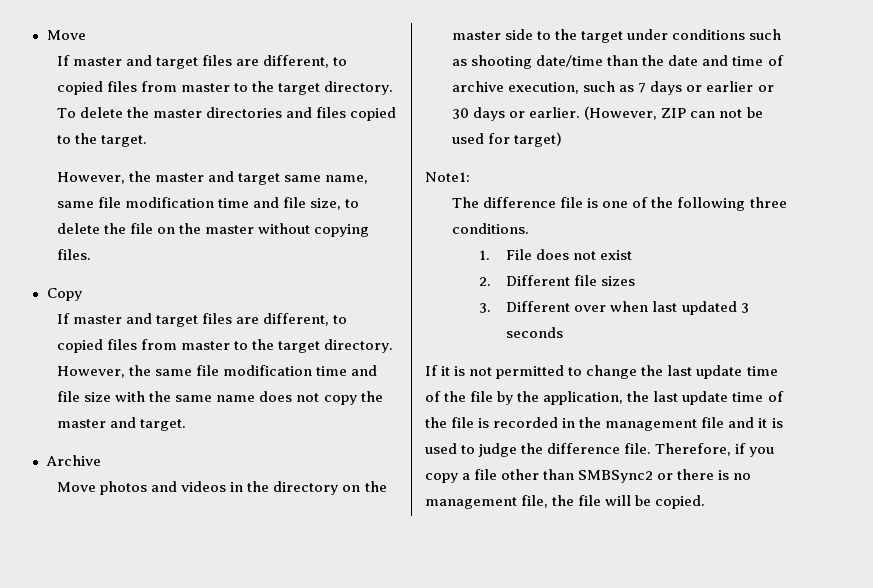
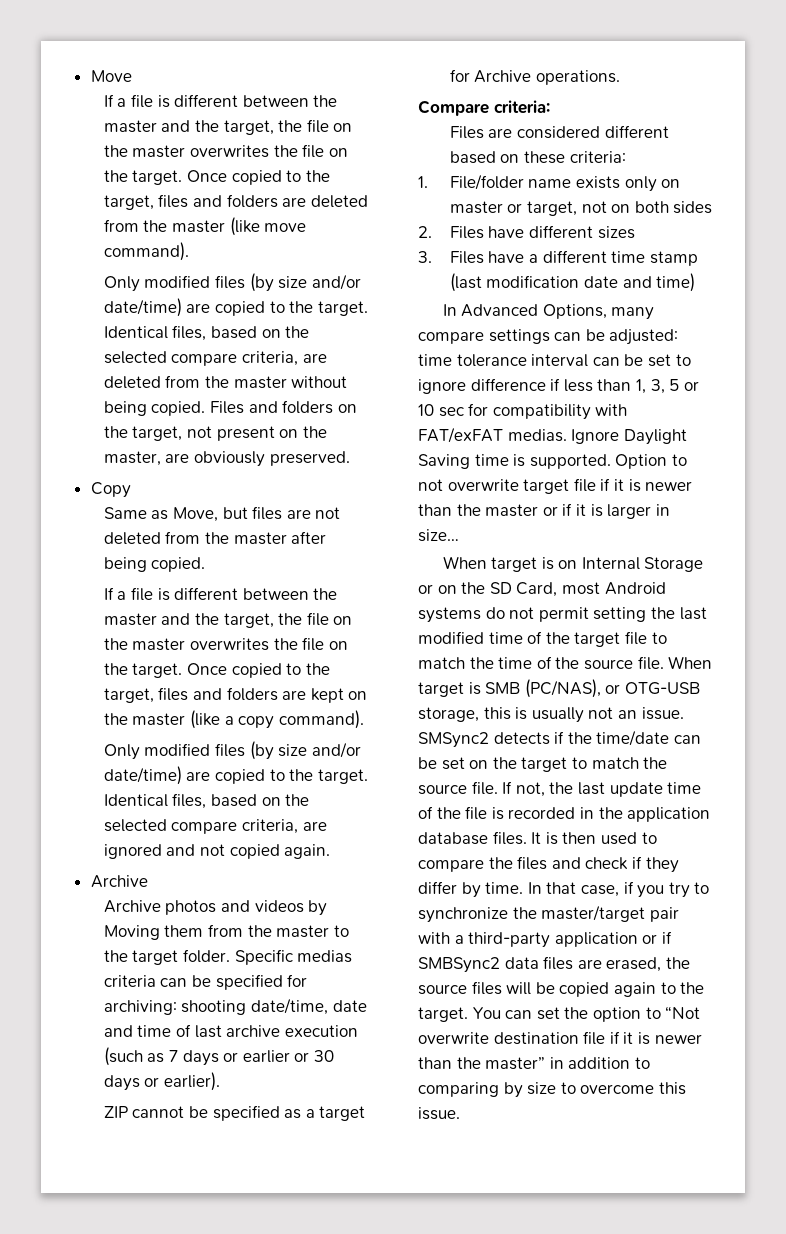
[73,55,348,69] [57,81,394,95] [57,107,397,121] [57,133,148,147] [57,171,369,185] [57,197,360,210] [57,223,370,237] [57,249,92,260] [46,288,82,301] [57,313,348,327] [57,339,394,353] [57,365,378,378] [57,391,383,405] [57,417,187,431] [45,455,101,466] [57,481,387,495] [452,29,782,43] [452,55,784,69] [452,81,616,94] master and target files are different, to copied files from master to the target directory. To delete the master directories and files copied to the target. // However, the master and target same name, same file modification time and file size, to delete the file on the master without copying files. // Copy // If master and target files are different, to copied files from master to the target directory. However, the same file modification time and file size with the same name does not copy the master and target. // Archive // Move photos and videos in the directory on the master side to the target under conditions such as shooting date/time than the date and time of archive execution, such -> [117,94,338,108] [103,119,353,135] [103,144,348,158] [103,170,330,185] [103,194,368,210] [103,217,307,236] [103,242,189,261] [103,273,361,292] [103,298,368,317] [103,325,310,341] [103,351,327,366] [103,375,348,389] [103,400,357,416] [103,426,327,441] [103,451,350,467] [90,482,131,498] [103,506,341,522] [103,531,327,545] [103,557,206,572] [103,587,338,601] [103,612,353,628] [103,637,348,651] [103,663,330,678] [103,687,368,703] [103,710,364,729] [103,741,361,760] [103,766,368,785] [103,793,310,809] [103,819,327,834] [103,844,331,859] [90,875,148,888] [103,900,328,916] [103,924,349,940] [103,949,353,965] [103,974,308,990] [103,998,367,1015] [103,1024,358,1038] [103,1047,143,1066] a file is different between the master and the target, the file on the master overwrites the file on the target. Once copied to the target, files and folders are deleted from the master (like move command). // Only modified files (by size and/or date/time) are copied to the target. Identical files, based on the selected compare criteria, are deleted from the master without being copied. Files and folders on the target, not present on the master, are obviously preserved. // Copy // Same as Move, but files are not deleted from the master after being copied. // If a file is different between the master and the target, the file on the master overwrites the file on the target. Once copied to the target, files and folders are kept on the master (like a copy command). // Only modified files (by size and/or date/time) are copied to the target. Identical files, based on the selected compare criteria, are ignored and not copied again. // Archive // Archive photos and videos by Moving them from the master to the target folder. Specific medias criteria can be specified for archiving: shooting date/time, date and time of last archive execution (such
[529,106,763,120] [452,132,563,147] [425,172,470,182] [452,197,787,211] [452,223,530,234] [479,249,633,260] [479,275,636,286] [479,301,749,315] [506,327,564,338] [425,365,778,379] [425,391,624,405] earlier. (However, ZIP can not be used for target) // Note1: // The difference file is one of the following three conditions. // 1. File does not exist // 2. Different file sizes // 3. Different over when last updated 3 seconds // If it is not permitted to change the last update time of the file by the application, -> [163,1072,220,1091] [103,1105,366,1121] [449,69,620,85] [418,100,550,116] [449,125,669,139] [449,151,626,164] [418,174,681,192] [449,201,713,216] [418,225,635,239] [418,250,698,266] [449,273,696,292] [442,304,655,320] [418,329,679,345] [418,354,691,367] [418,378,699,394] [418,403,628,420] [418,427,687,445] [418,454,687,469] [418,478,693,494] [418,503,670,519] [418,529,459,542] [442,556,704,572] [418,582,666,597] [418,607,707,623] [418,631,667,647] [418,656,713,670] [418,679,700,698] [418,707,684,723] [418,730,701,748] [418,757,668,772] [418,781,545,797] earlier). // ZIP cannot be specified as a target for Archive operations. // Compare criteria: // Files are considered different based on these criteria: // 1. File/folder name exists only on master or target, not on both sides // 2. Files have different sizes // 3. Files have a different time stamp (last modification date and time) // In Advanced Options, many compare settings can be adjusted: time tolerance interval can be set to ignore difference if less than 1, 3, 5 or 10 sec for compatibility with FAT/exFAT medias. Ignore Daylight Saving time is supported. Option to not overwrite target file if it is newer than the master or if it is larger in size… // When target is on Internal Storage or on the SD Card, most Android systems do not permit setting the last modified time of the target file to match the time of the source file. When target is SMB (PC/NAS), or OTG-USB storage, this is usually not an issue. SMSync2 detects if the time/date can be set on the target to match the source file. If not,
[605,417,783,431] [425,443,775,457] [425,469,752,483] [425,495,706,509] management file and it is used to judge the difference file. Therefore, if you copy a file other than SMBSync2 or there is no management file, the file will be copied. -> [627,807,711,822] [418,831,657,845] [418,856,679,873] [418,881,710,898] [418,905,679,923] [418,931,672,948] [418,956,690,973] [418,981,705,997] [418,1006,701,1022] [418,1031,702,1045] [418,1057,650,1070] [418,1082,686,1098] [418,1107,460,1120] application database files. It is then used to compare the files and check if they differ by time. In that case, if you try to synchronize the master/target pair with a third-party application or if SMBSync2 data files are erased, the source files will be copied again to the target. You can set the option to “Not overwrite destination file if it is newer than the master” in addition to comparing by size to overcome this issue.

